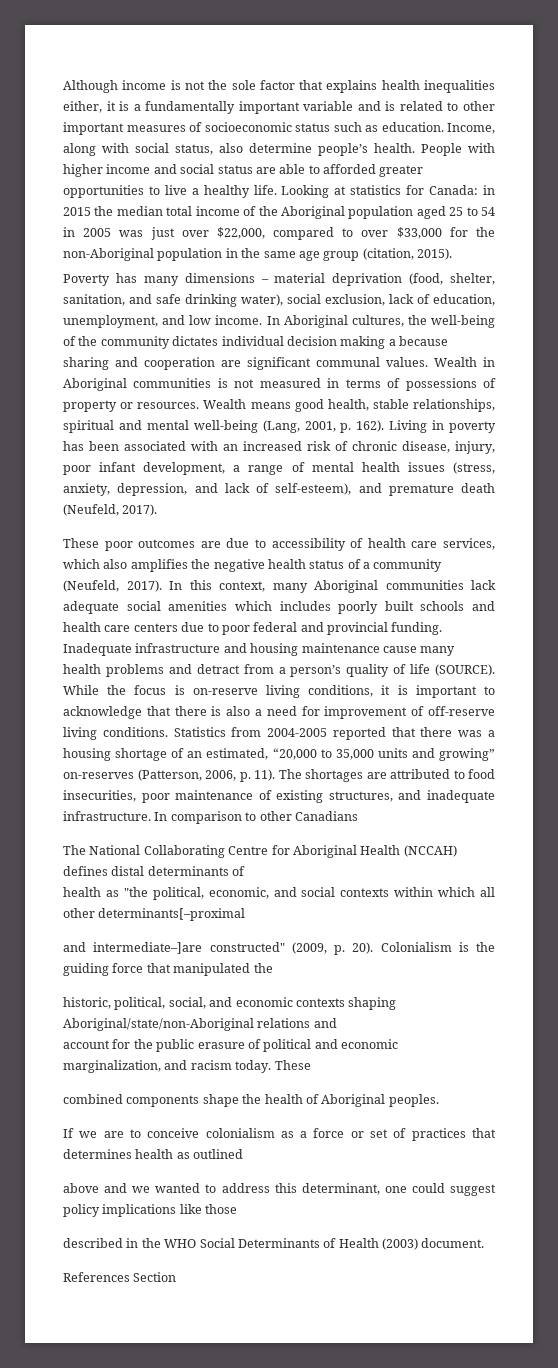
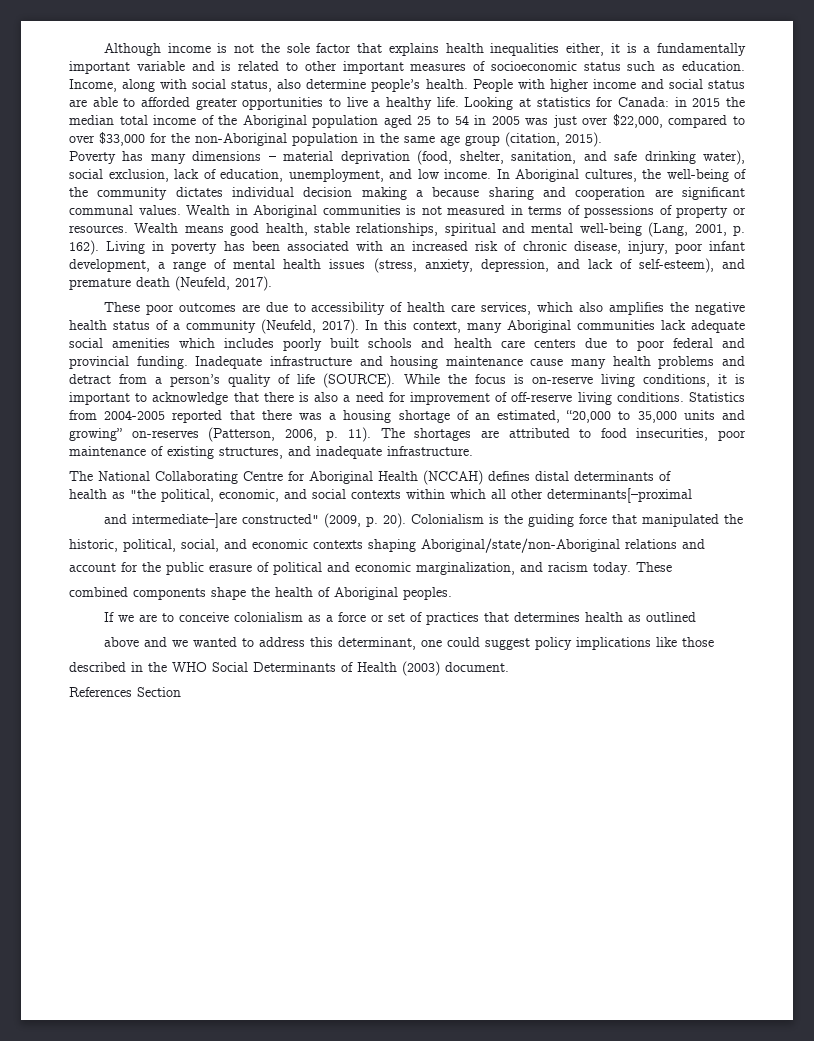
[154,811,358,824] In comparison to other Canadians -> (473, 451) none

